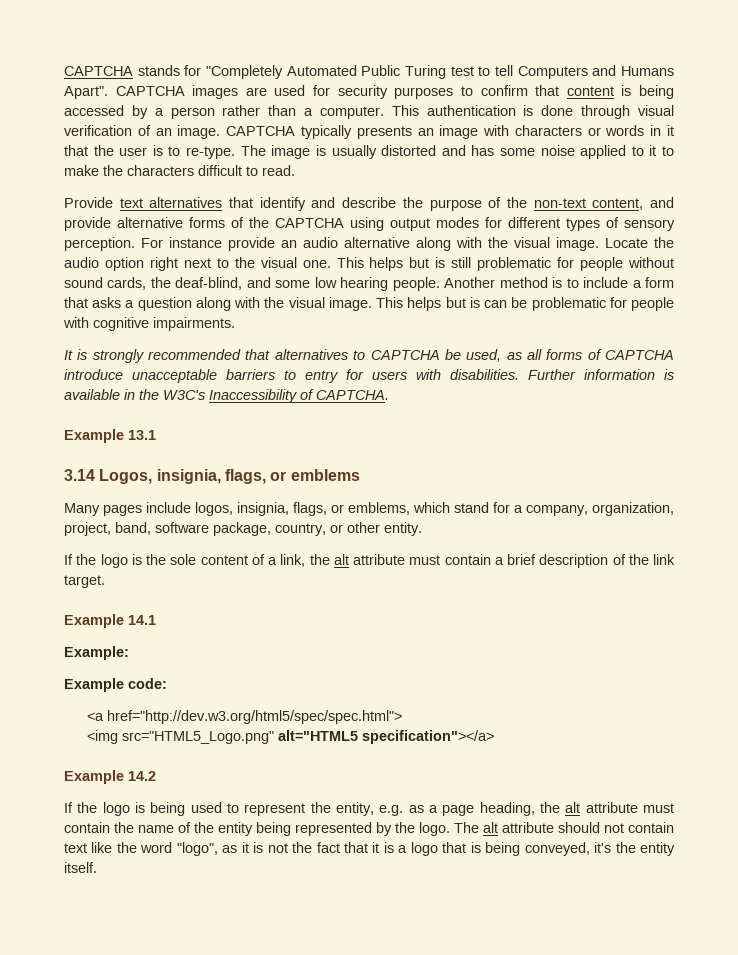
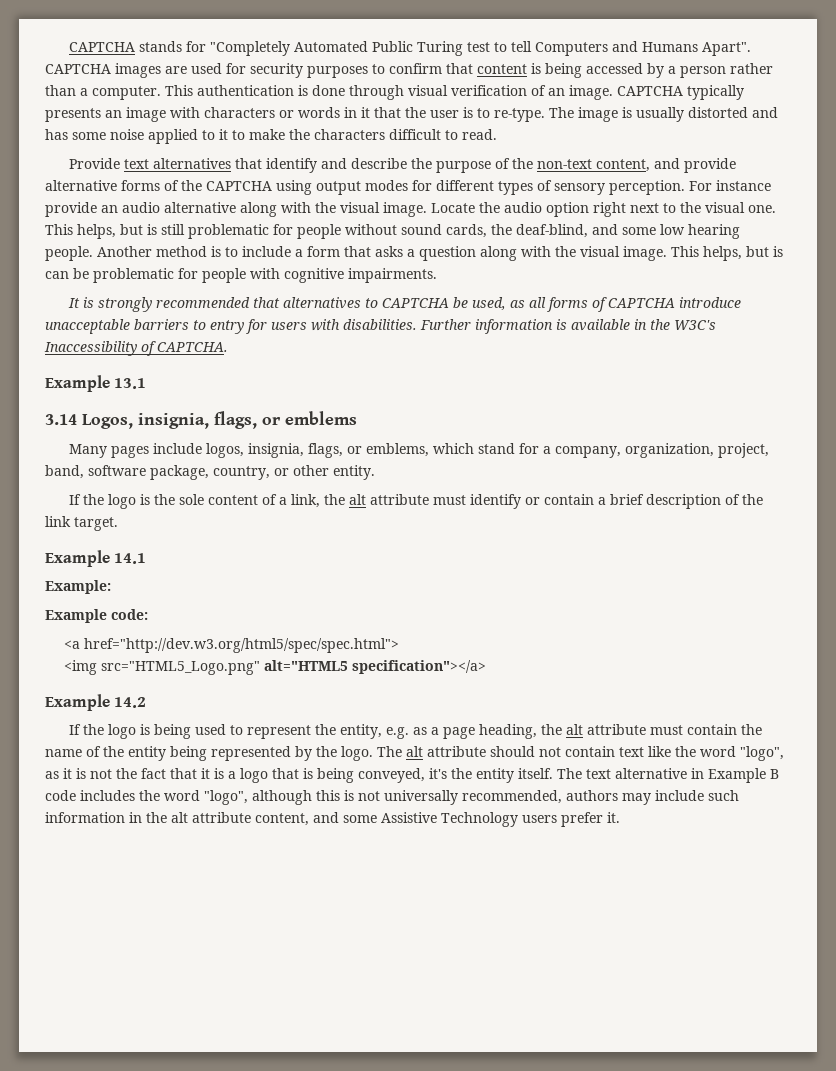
[369,257,404,271] helps -> [77,224,116,239] helps,
[407,297,442,311] helps -> [703,246,742,261] helps,
(441, 560) none -> [470,494,541,509] identify or
(97, 867) none -> [557,768,779,783] [45,790,739,805] [45,812,620,827] The text alternative in Example B code includes the word "logo", although this is not universally recommended, authors may include such information in the alt attribute content, and some Assistive Technology users prefer it.

